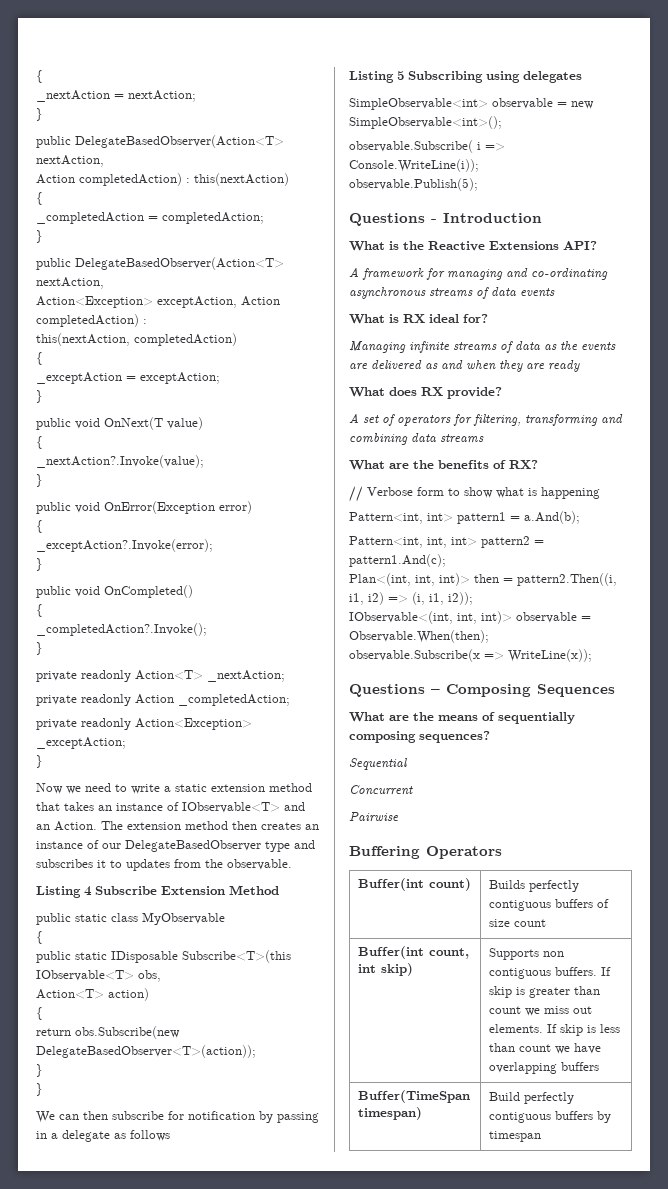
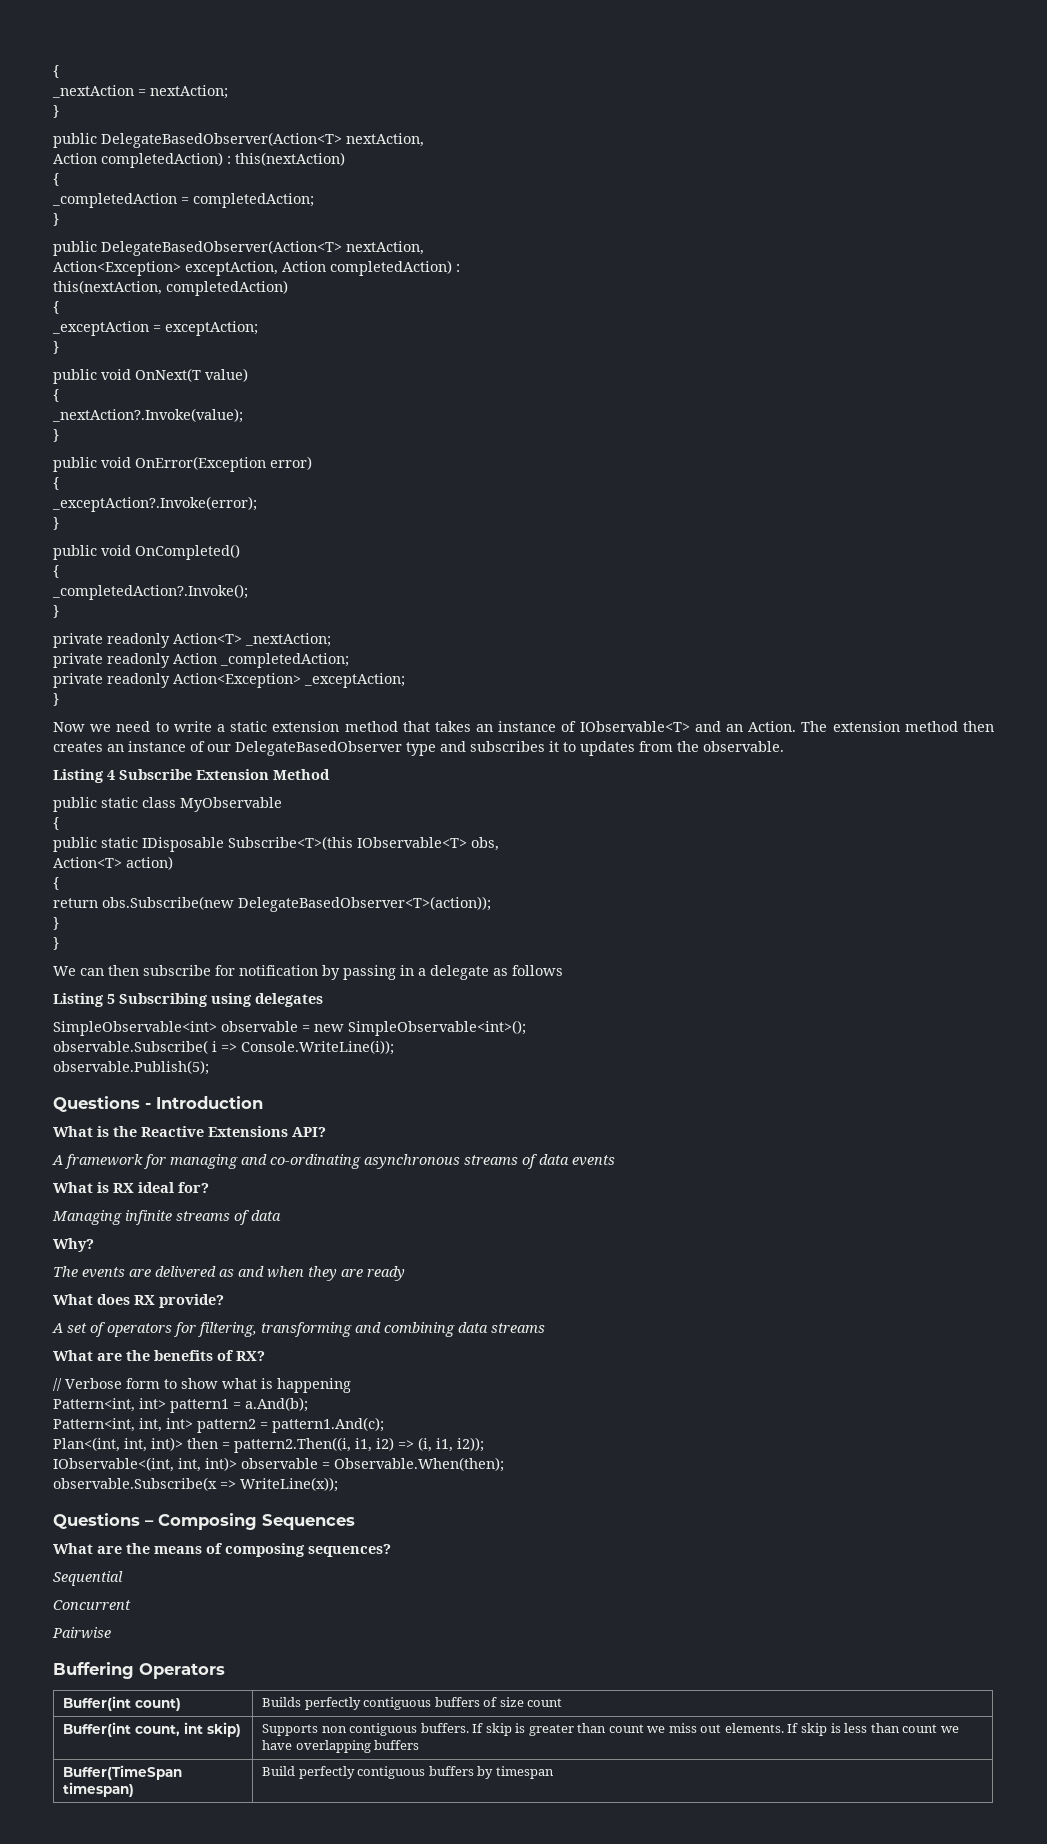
[544,341,578,350] as the -> [53,1238,94,1252] [53,1266,78,1277] // Why? // The
[498,712,575,724] sequentially -> (222, 1548) none

